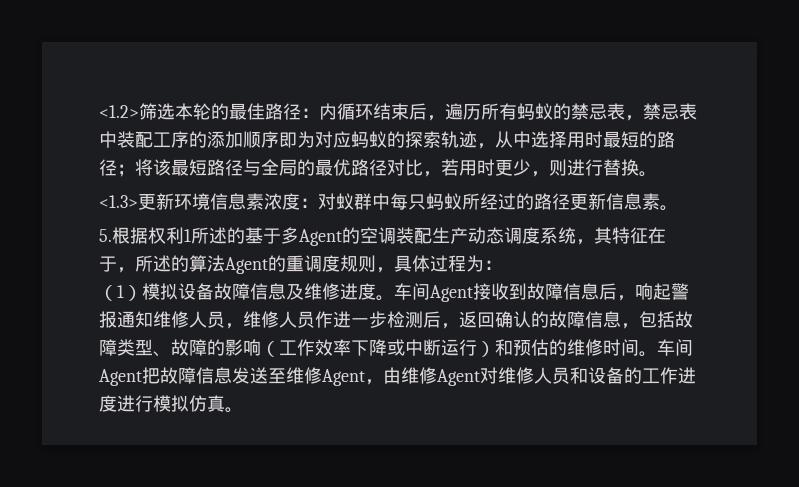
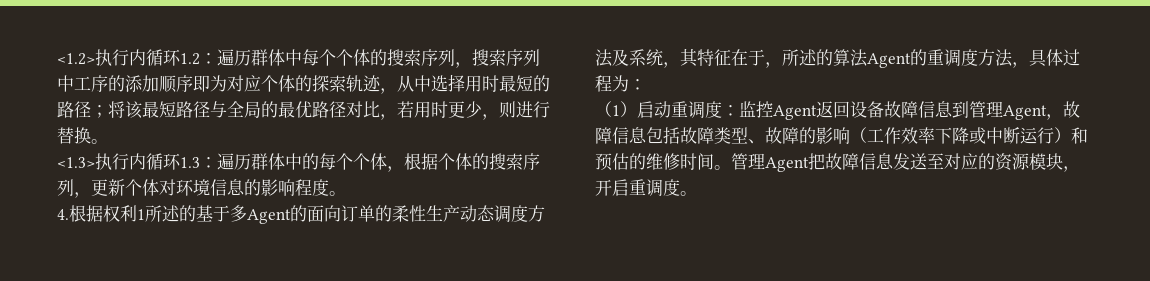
[139,103,697,121] [99,131,153,148] 筛选本轮的最佳路径：内循环结束后，遍历所有蚂蚁的禁忌表，禁忌表中装配 -> [95,49,540,68] [57,75,74,92] 执行内循环1.2：遍历群体中每个个体的搜索序列，搜索序列中
[351,131,387,148] 蚂蚁 -> [261,75,295,92] 个体
[138,193,678,211] [99,229,112,242] 更新环境信息素浓度：对蚁群中每只蚂蚁所经过的路径更新信息素。 // 5. -> [95,153,540,172] [57,179,346,198] [57,209,69,220] 执行内循环1.3：遍历群体中的每个个体，根据个体的搜索序列，更新个体对环境信息的影响程度。 // 4.
[360,227,432,244] 空调装配 -> [307,205,426,222] 面向订单的柔性
(540, 235) none -> [528,205,545,222] [595,49,629,67] 方法及
[340,255,376,272] 规则 -> [978,49,1013,67] 方法
[142,283,689,302] [99,311,639,329] 模拟设备故障信息及维修进度。车间Agent接收到故障信息后，响起警报通知维修人员，维修人员作进一步检测后，返回确认的故障信息， -> [637,101,1080,120] [595,127,647,144] 启动重调度：监控Agent返回设备故障信息到管理Agent，故障信息
[657,339,693,356] 车间 -> [731,153,765,170] 管理
[286,367,696,386] [99,395,225,412] 维修Agent，由维修Agent对维修人员和设备的工作进度进行模拟仿真 -> [944,153,1080,172] [595,179,680,197] 对应的资源模块，开启重调度

